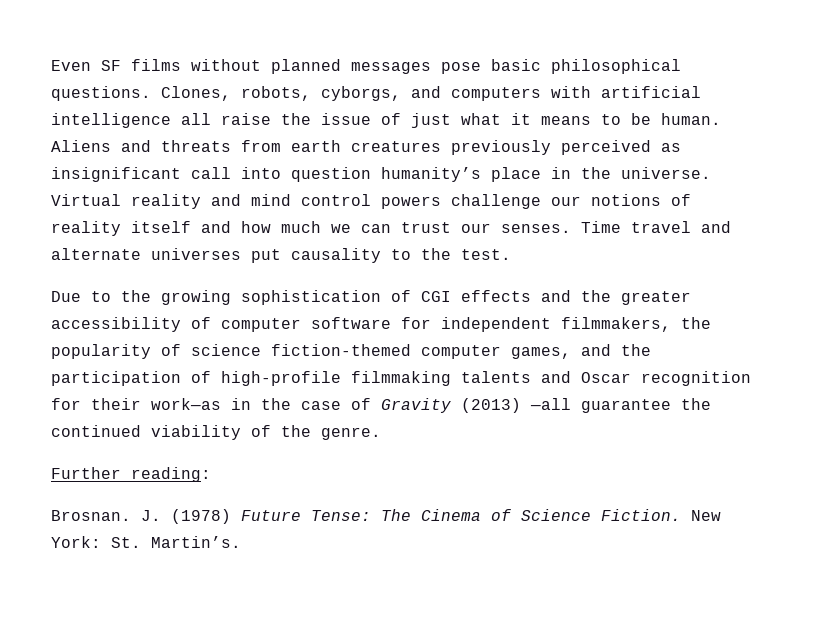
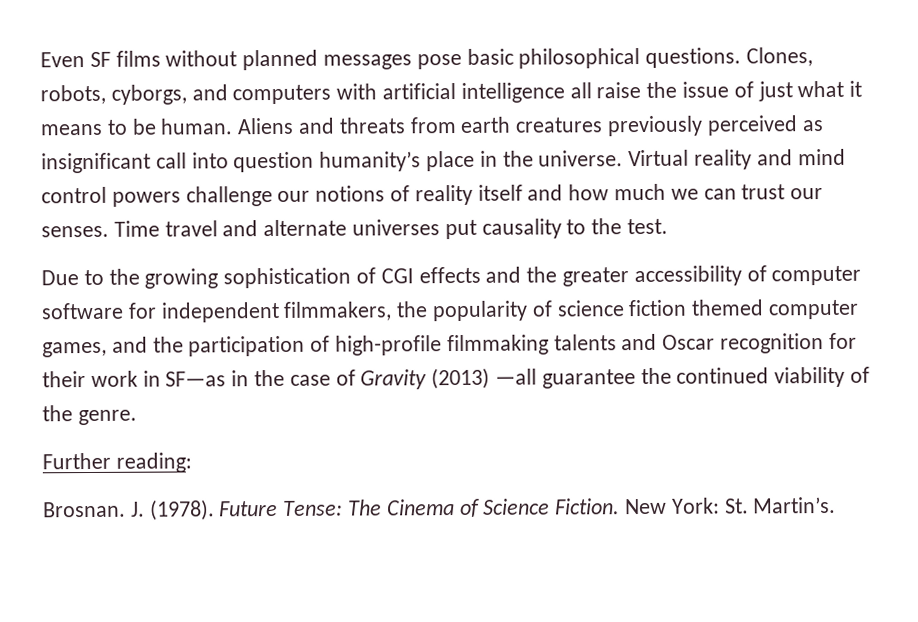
[271,344,411,356] fiction-themed -> [628,299,765,317] fiction themed
[151,398,221,410] work—as -> [90,370,227,387] work in SF—as
[171,509,231,524] (1978) -> [149,499,215,521] (1978).

